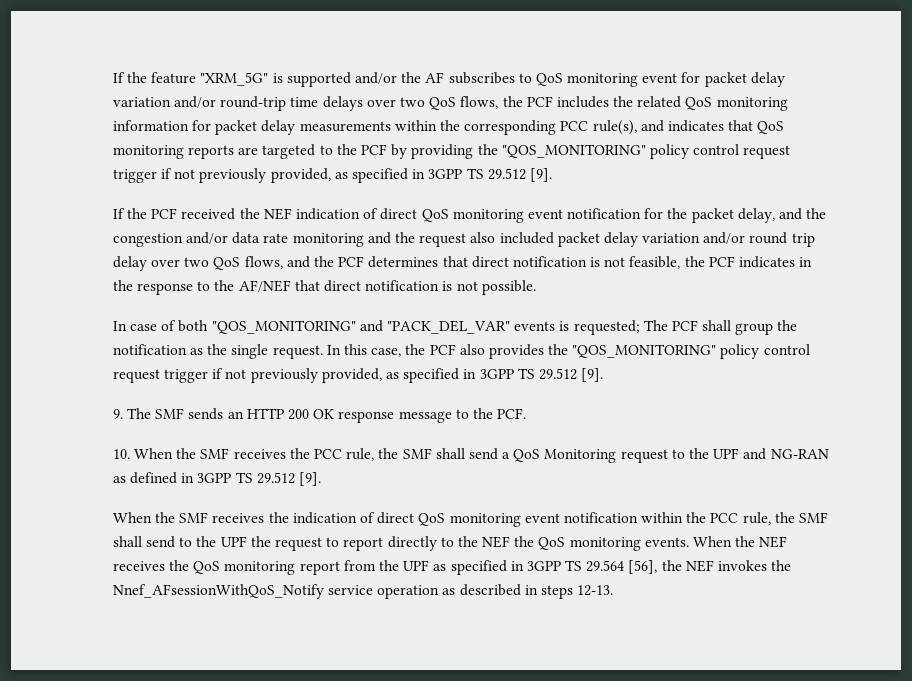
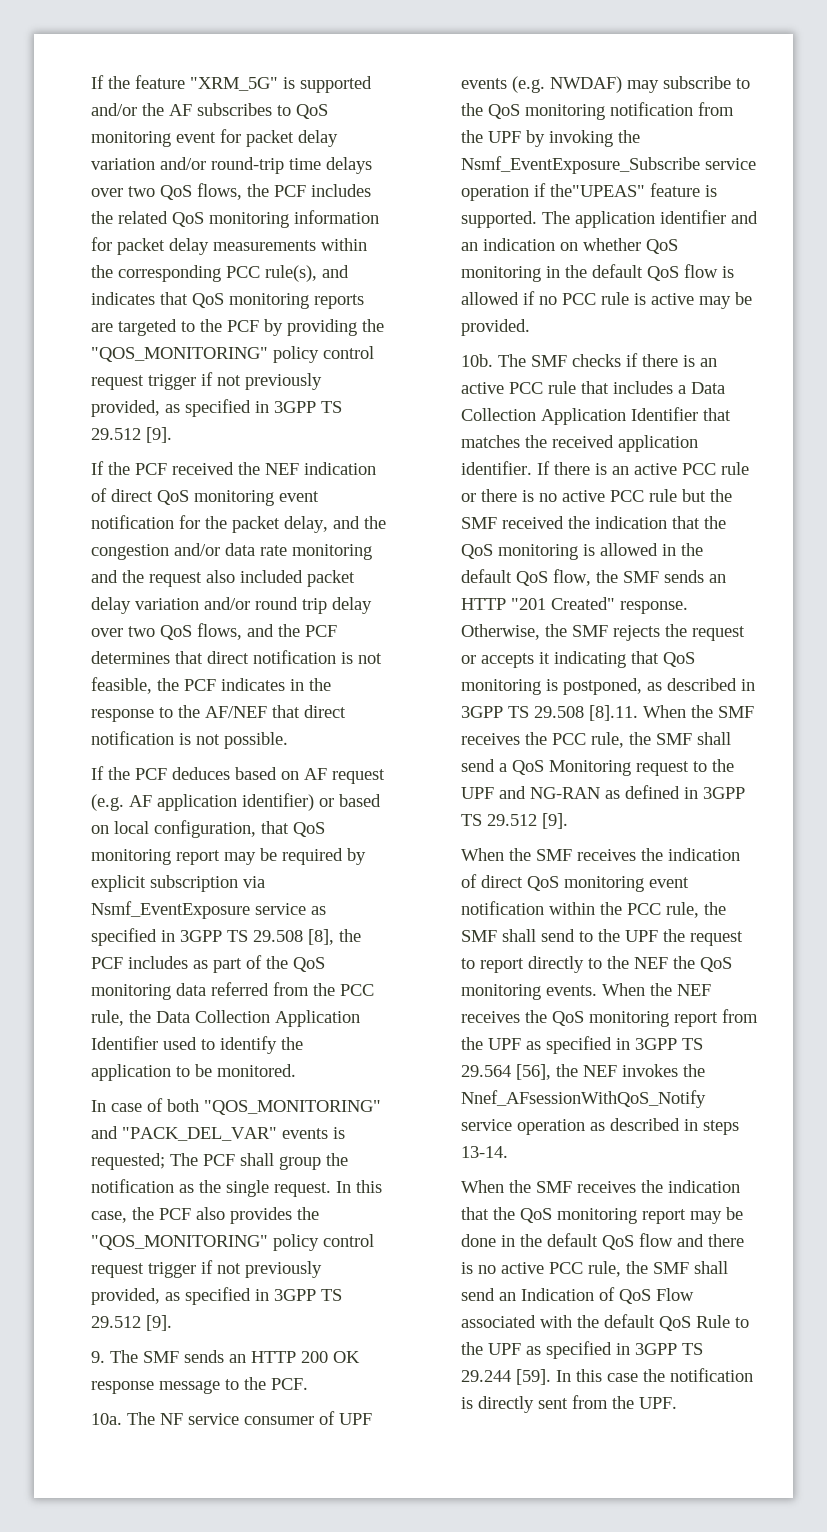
(536, 287) none -> [90,766,385,784] [90,793,381,811] [90,820,325,838] [90,848,366,865] [90,875,265,892] [90,901,326,919] [90,928,361,946] [90,955,325,973] [90,982,374,1000] [90,1010,360,1027] [90,1036,303,1054] [90,1064,296,1081] // If the PCF deduces based on AF request (e.g. AF application identifier) or based on local configuration, that QoS monitoring report may be required by explicit subscription via Nsmf_EventExposure service as specified in 3GPP TS 29.508 [8], the PCF includes as part of the QoS monitoring data referred from the PCC rule, the Data Collection Application Identifier used to identify the application to be monitored.
[112,449,130,459] 10. -> [90,1411,372,1425] [460,76,750,93] [460,102,734,120] [460,130,640,147] [460,156,756,174] [460,183,717,201] [460,210,758,228] [460,238,678,254] [460,264,734,282] [460,291,752,309] [460,319,530,336] [460,353,717,367] [460,381,725,394] [460,407,731,425] [460,435,698,452] [460,461,749,475] [460,489,732,502] [460,516,726,529] [460,543,703,560] [460,569,726,586] [460,597,688,614] [460,624,745,641] [460,651,695,668] [460,678,755,695] [460,705,638,721] 10a. The NF service consumer of UPF events (e.g. NWDAF) may subscribe to the QoS monitoring notification from the UPF by invoking the Nsmf_EventExposure_Subscribe service operation if the"UPEAS" feature is supported. The application identifier and an indication on whether QoS monitoring in the default QoS flow is allowed if no PCC rule is active may be provided. // 10b. The SMF checks if there is an active PCC rule that includes a Data Collection Application Identifier that matches the received application identifier. If there is an active PCC rule or there is no active PCC rule but the SMF received the indication that the QoS monitoring is allowed in the default QoS flow, the SMF sends an HTTP "201 Created" response. Otherwise, the SMF rejects the request or accepts it indicating that QoS monitoring is postponed, as described in 3GPP TS 29.508 [8].11.
[577,585,614,596] 12-13. -> [460,1146,508,1158] [460,1180,740,1193] [460,1207,743,1224] [460,1233,744,1250] [460,1261,728,1277] [460,1287,694,1304] [460,1314,749,1331] [460,1341,703,1359] [460,1368,753,1385] [460,1395,677,1413] 13-14. // When the SMF receives the indication that the QoS monitoring report may be done in the default QoS flow and there is no active PCC rule, the SMF shall send an Indication of QoS Flow associated with the default QoS Rule to the UPF as specified in 3GPP TS 29.244 [59]. In this case the notification is directly sent from the UPF.

